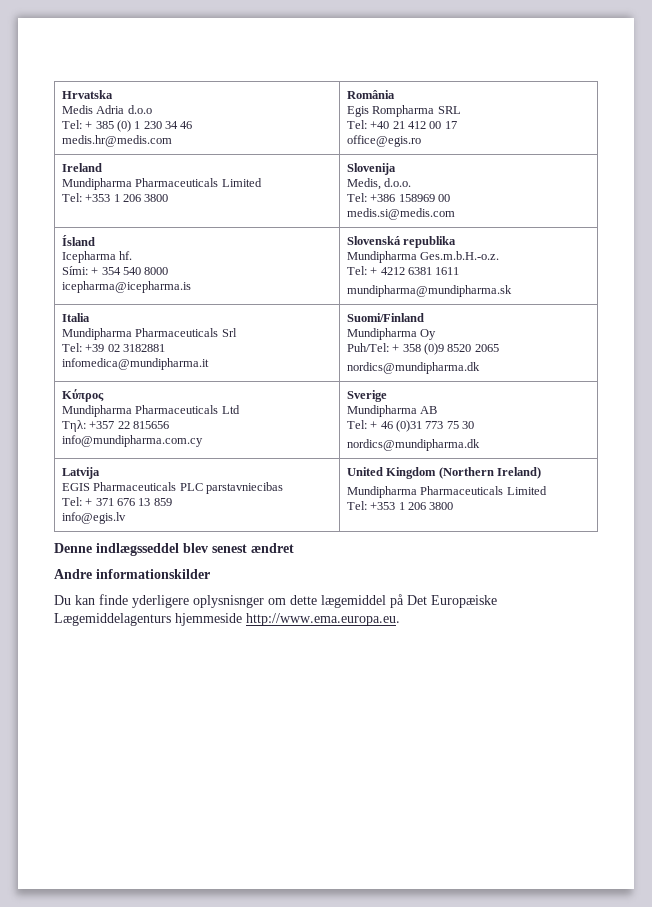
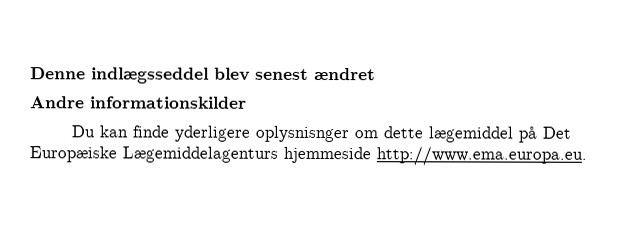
[61,90,113,99] [61,105,152,114] [61,120,193,132] [61,135,172,147] [346,90,395,99] [346,105,461,117] [346,120,457,129] [346,135,421,147] [61,163,102,172] [61,178,262,190] [61,193,169,202] [346,163,396,175] [346,178,412,190] [346,193,450,202] [346,208,455,220] [61,235,95,246] [61,251,133,263] [61,266,169,275] [61,281,191,293] [346,236,457,248] [346,251,500,263] [346,266,460,275] [346,285,512,297] [61,313,90,322] [61,328,237,340] [61,343,165,352] [61,358,209,370] [346,313,424,322] [346,328,437,340] [346,343,499,355] [346,362,480,374] [61,389,104,402] [61,405,240,417] [61,420,169,432] [61,435,203,447] [346,390,387,402] [346,405,438,417] [346,420,475,432] [346,439,480,451] [61,467,100,479] [61,482,283,494] [61,497,172,506] [61,512,126,524] [346,467,541,479] [346,486,547,498] [346,501,454,510] Hrvatska // Medis Adria d.o.o // Tel: + 385 (0) 1 230 34 46 // medis.hr@medis.com | România // Egis Rompharma SRL // Tel: +40 21 412 00 17 // office@egis.ro // Ireland // Mundipharma Pharmaceuticals Limited // Tel: +353 1 206 3800 | Slovenija // Medis, d.o.o. // Tel: +386 158969 00 // medis.si@medis.com // Ísland // Icepharma hf. // Sími: + 354 540 8000 // icepharma@icepharma.is | Slovenská republika // Mundipharma Ges.m.b.H.-o.z. // Tel: + 4212 6381 1611 // mundipharma@mundipharma.sk // Italia // Mundipharma Pharmaceuticals Srl // Tel: +39 02 3182881 // infomedica@mundipharma.it | Suomi/Finland // Mundipharma Oy // Puh/Tel: + 358 (0)9 8520 2065 // nordics@mundipharma.dk // Κύπρος // Mundipharma Pharmaceuticals Ltd // Τηλ: +357 22 815656 // info@mundipharma.com.cy | Sverige // Mundipharma AB // Tel: + 46 (0)31 773 75 30 // nordics@mundipharma.dk // Latvija // EGIS Pharmaceuticals PLC parstavniecibas // Tel: + 371 676 13 859 // info@egis.lv | United Kingdom (Northern Ireland) // Mundipharma Pharmaceuticals Limited // Tel: +353 1 206 3800 // -> (30, 73) none

